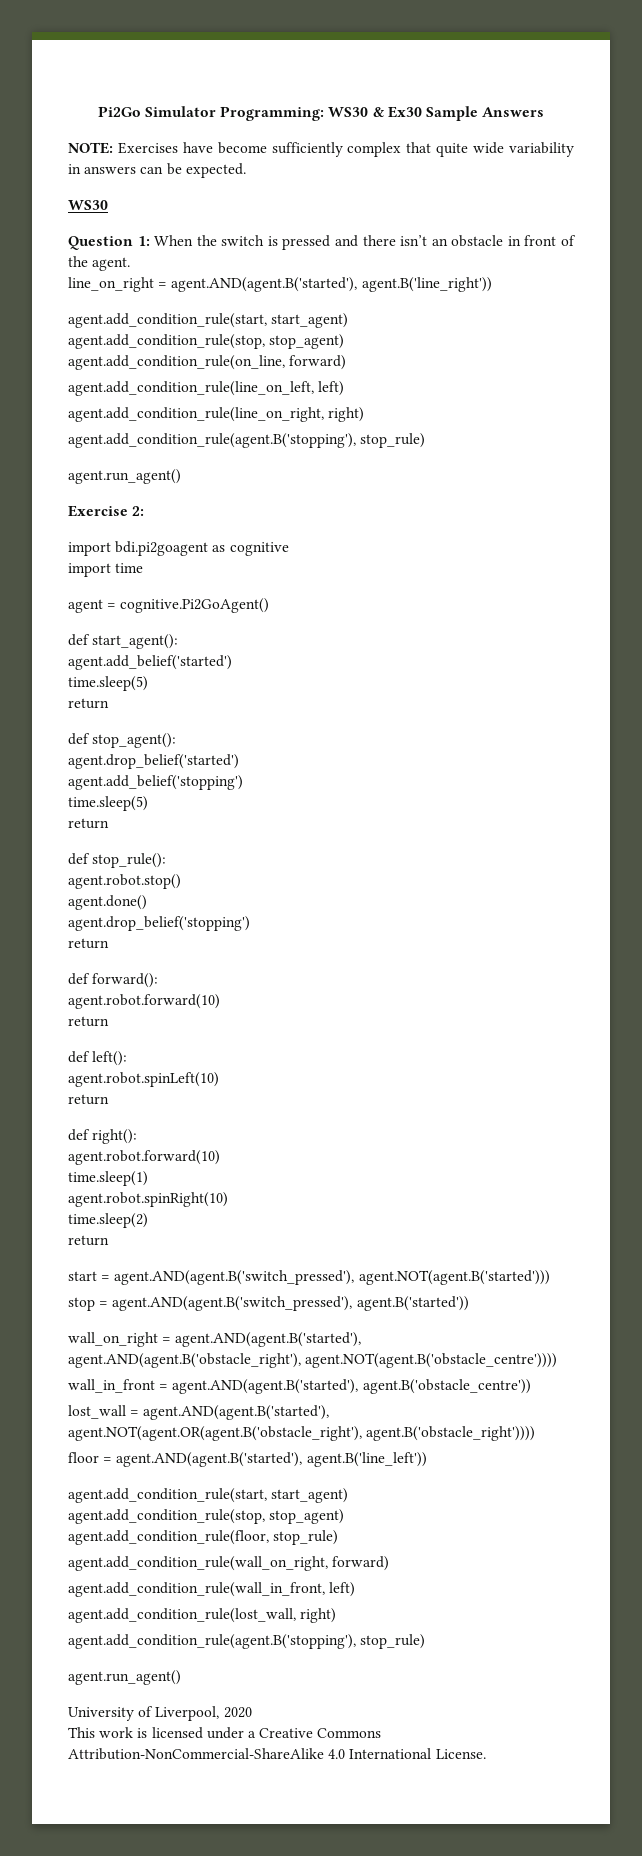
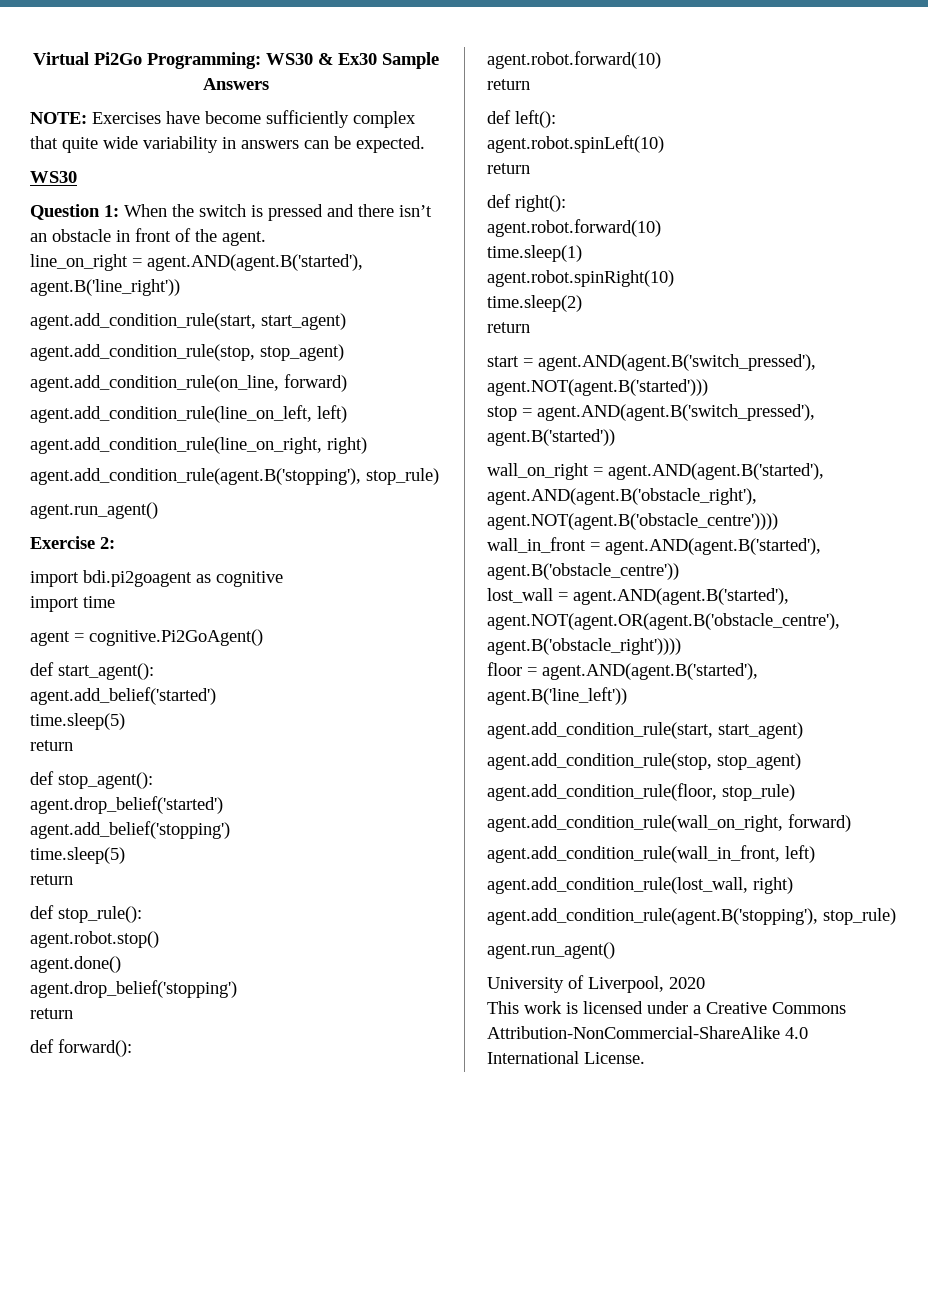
[97,106,217,117] Pi2Go Simulator -> [32,52,142,65] Virtual Pi2Go
[68,1426,362,1441] agent.NOT(agent.OR(agent.B('obstacle_right'), -> [487,613,840,630] agent.NOT(agent.OR(agent.B('obstacle_centre'),

